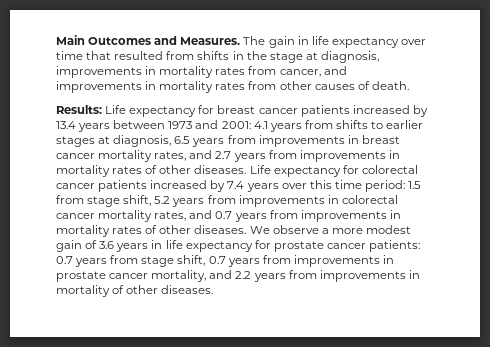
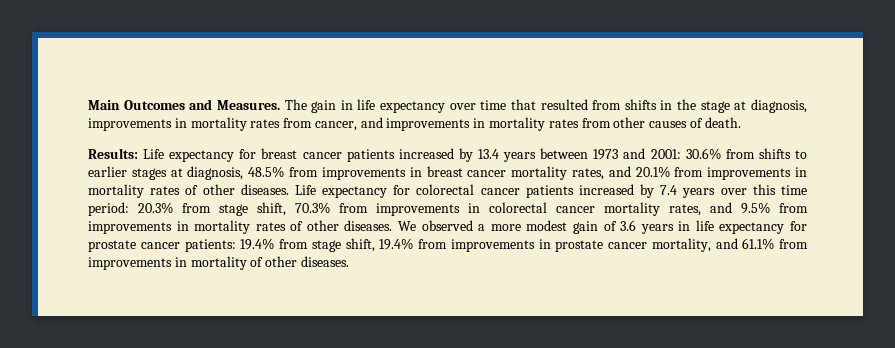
[253,121,302,132] 4.1 years -> [685,148,721,160] 30.6%
[174,136,225,147] 6.5 years -> [248,166,285,178] 48.5%
[215,151,266,162] 2.7 years -> [635,166,670,178] 20.1%
[408,181,422,189] [56,195,205,207] 1.5 from stage shift, 5.2 years -> [138,202,330,216] 20.3% from stage shift, 70.3%
[215,211,267,222] 0.7 years -> [741,202,770,214] 9.5%
[272,225,319,234] observe -> [421,220,473,231] observed
[56,255,260,267] 0.7 years from stage shift, 0.7 years -> [240,238,414,252] 19.4% from stage shift, 19.4%
[235,271,286,282] 2.2 years -> [742,238,775,250] 61.1%

